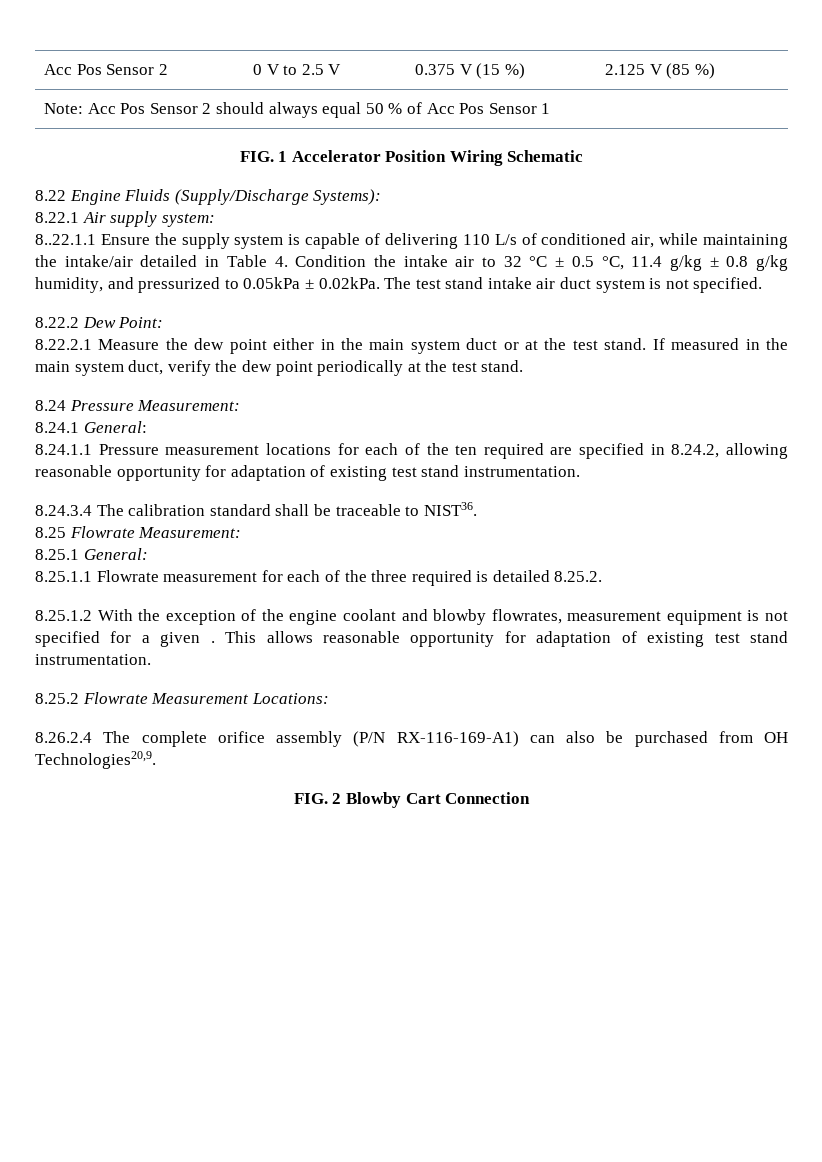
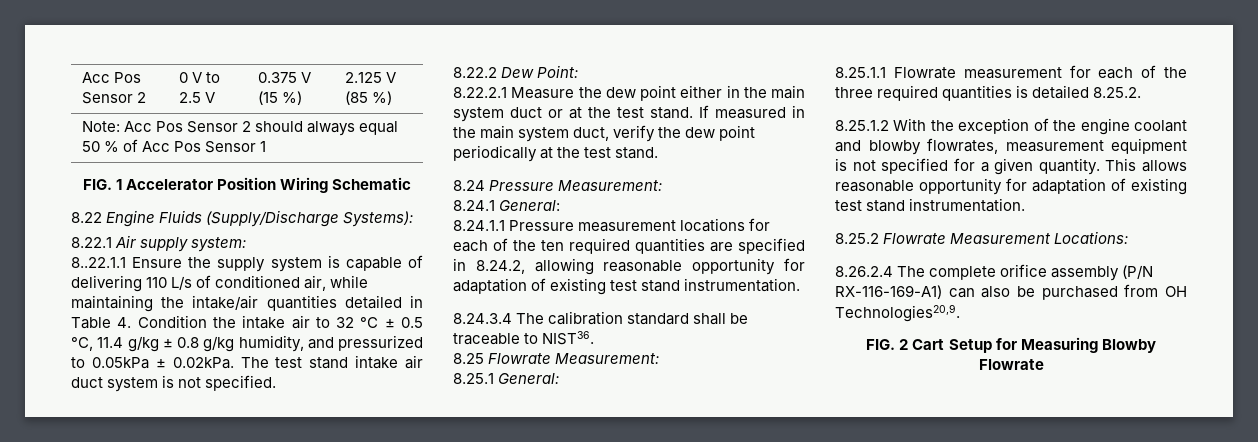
(133, 261) none -> [266,295,337,311] quantities
(544, 451) none -> [635,238,705,254] quantities
(472, 578) none -> [942,85,1013,101] quantities
[210,641,215,643] . -> [1038,158,1100,175] quantity.
[345,792,531,808] Blowby Cart Connection -> [912,337,1156,353] [978,359,1044,370] Cart Setup for Measuring Blowby Flowrate

